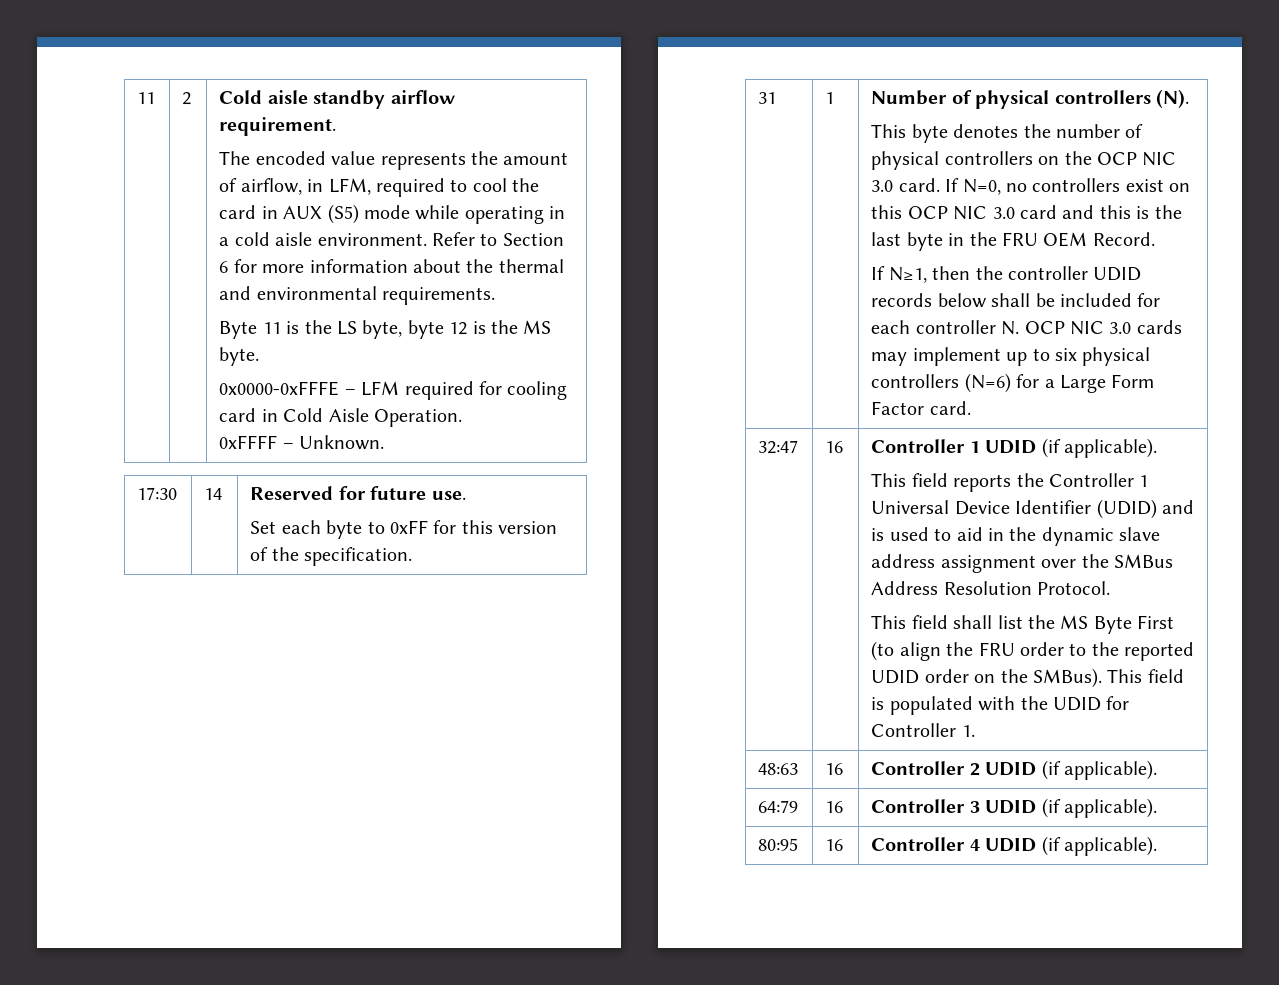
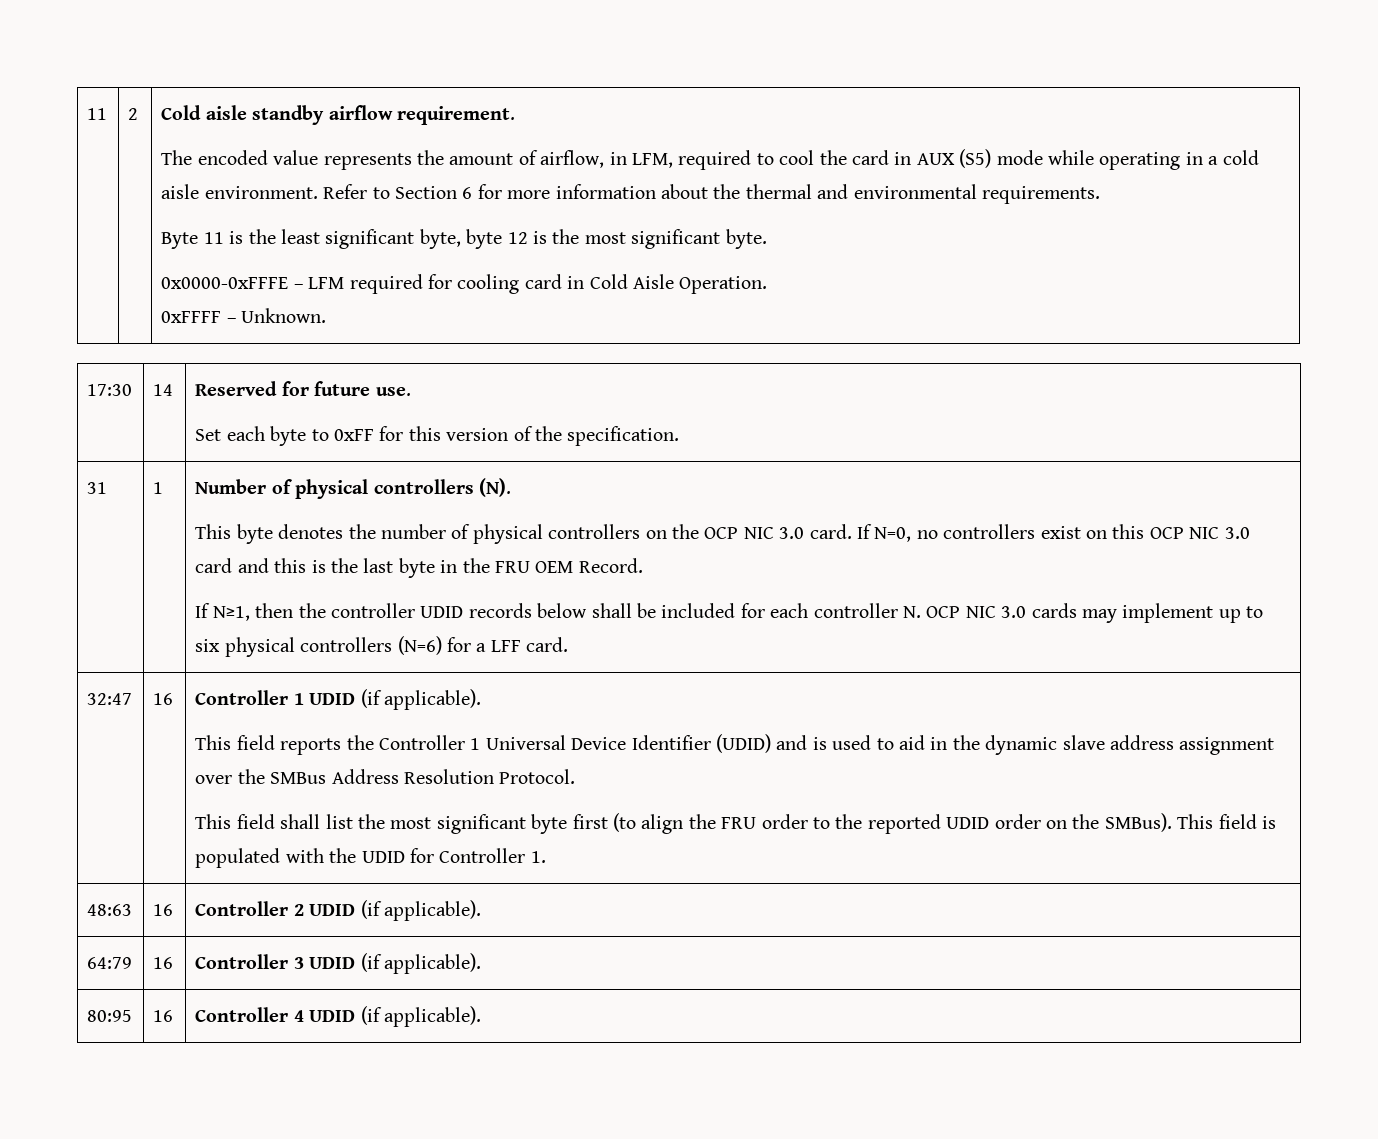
[336,321,357,335] LS -> [281,229,415,249] least significant
[523,320,552,334] MS -> [584,229,721,249] most significant
[1059,374,1155,393] [871,401,925,415] Large Form Factor -> [490,640,521,652] LFF
[1060,615,1175,634] MS Byte First -> [390,814,608,834] most significant byte first

